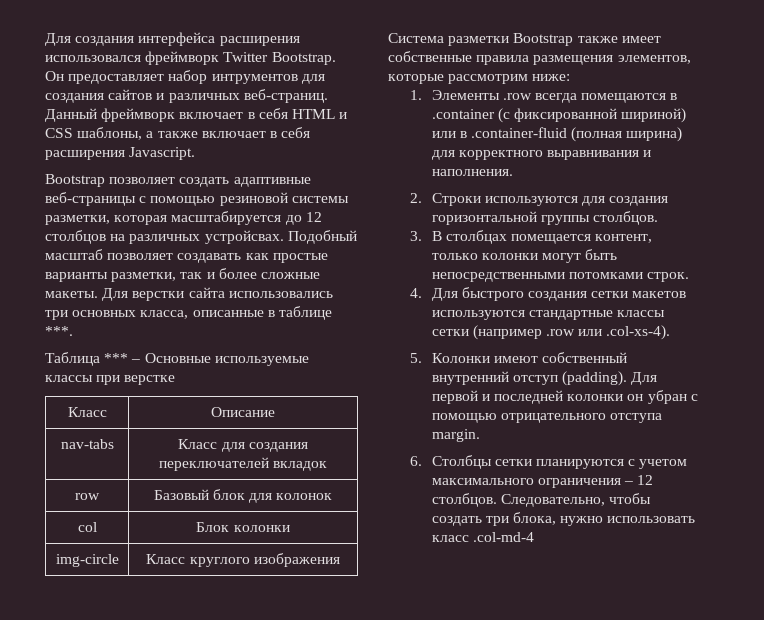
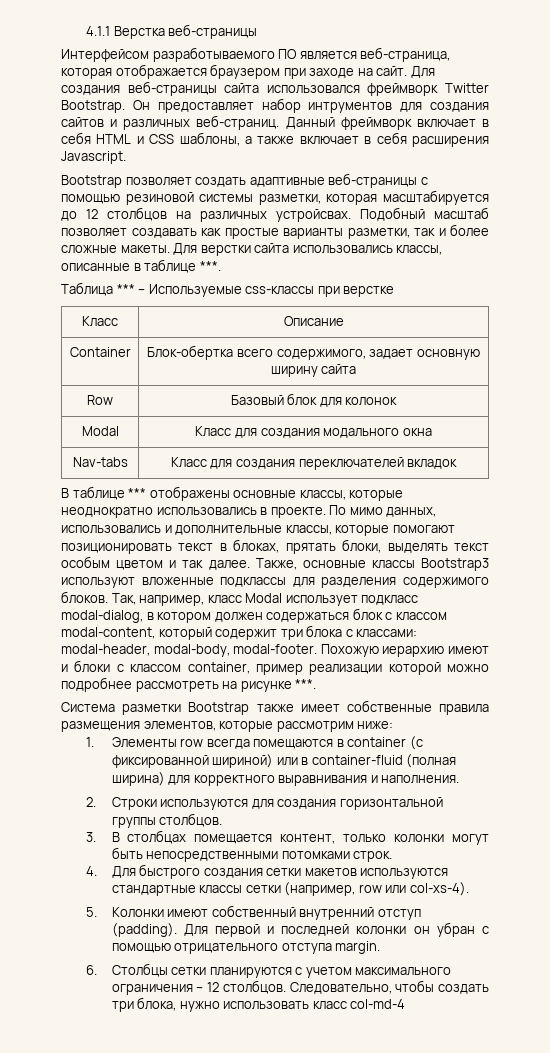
[45,32,300,46] Для создания интерфейса расширения -> [86,24,258,39] [61,47,451,62] [61,64,435,79] [61,81,260,96] 4.1.1 Верстка веб-страницы // Интерфейсом разработываемого ПО является веб-страница, которая отображается браузером при заходе на сайт. Для создания веб-страницы сайта
[45,310,189,320] три основных класса, -> [396,245,443,255] классы,
[144,353,309,366] [45,375,93,382] Основные используемые классы -> [148,284,315,297] Используемые css-классы
[60,439,114,449] nav-tabs -> [69,347,131,357] [147,345,480,360] [270,364,357,377] [87,395,113,405] [230,393,398,407] [81,426,119,436] [195,426,432,438] [72,457,128,467] Сontainer | Блок-обертка всего содержимого, задает основную ширину сайта // Row | Базовый блок для колонок // Modal | Класс для создания модального окна // Nav-tabs
[75,493,100,500] [153,489,333,503] [77,522,97,532] [196,522,290,532] [55,554,119,567] [146,553,340,567] // row | Базовый блок для колонок // col | Блок колонки // img-circle | Класс круглого изображения -> [61,486,404,501] [61,505,437,518] [61,525,455,536] [61,539,489,554] [61,556,489,571] [61,577,489,588] [61,591,419,606] [61,608,447,623] [61,625,418,640] [61,644,490,657] [61,660,489,675] [61,677,317,692] // В таблице *** отображены основные классы, которые неоднократно использовались в проекте. По мимо данных, использовались и дополнительные классы, которые помогают позиционировать текст в блоках, прятать блоки, выделять текст особым цветом и так далее. Также, основные классы Bootstrap3 используют вложенные подклассы для разделения содержимого блоков. Так, например, класс Modal использует подкласс modal-dialog, в котором должен содержаться блок с классом modal-content, который содержит три блока с классами: modal-header, modal-body, modal-footer. Похожую иерархию имеют и блоки с классом container, пример реализации которой можно подробнее рассмотреть на рисунке ***.
[502,93,532,100] .row -> [180,738,204,747] row
[431,109,495,119] .container -> [347,737,407,747] container
[471,127,568,138] .container-fluid -> [311,755,403,765] container-fluid
[472,325,671,340] (например .row или .col-xs-4). -> [284,882,469,896] (например, row или col-xs-4).
[472,532,534,542] .col-md-4 -> [350,999,406,1009] col-md-4

